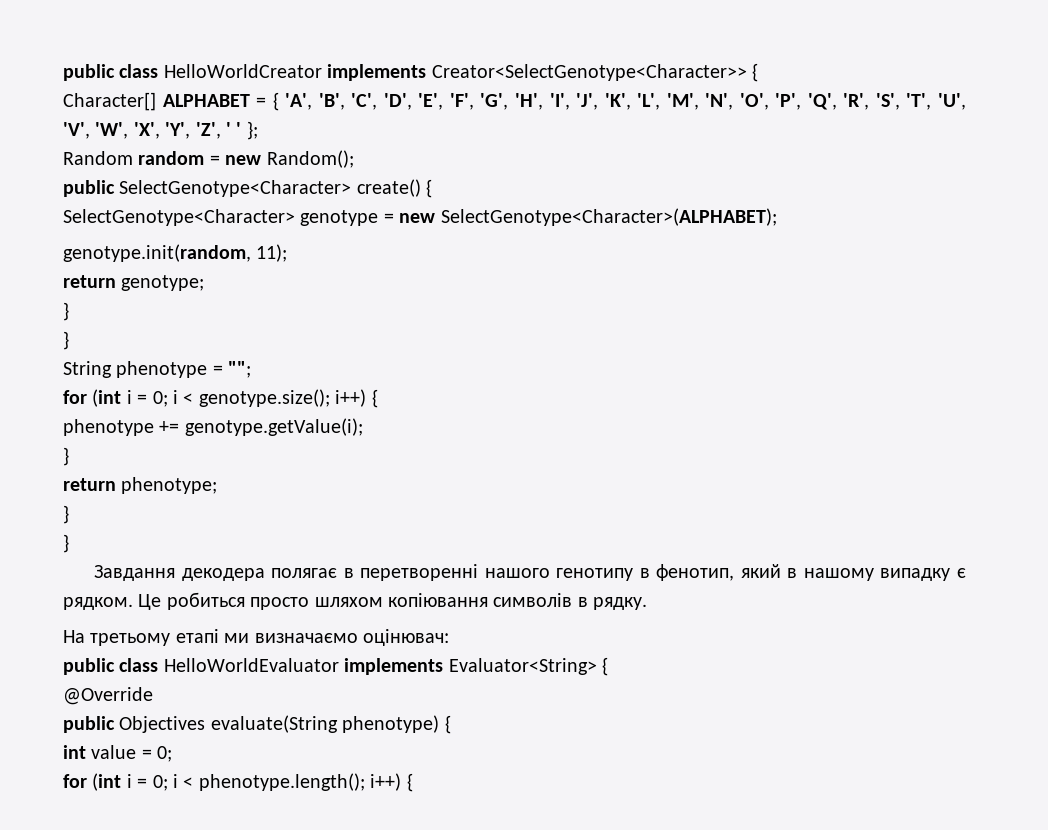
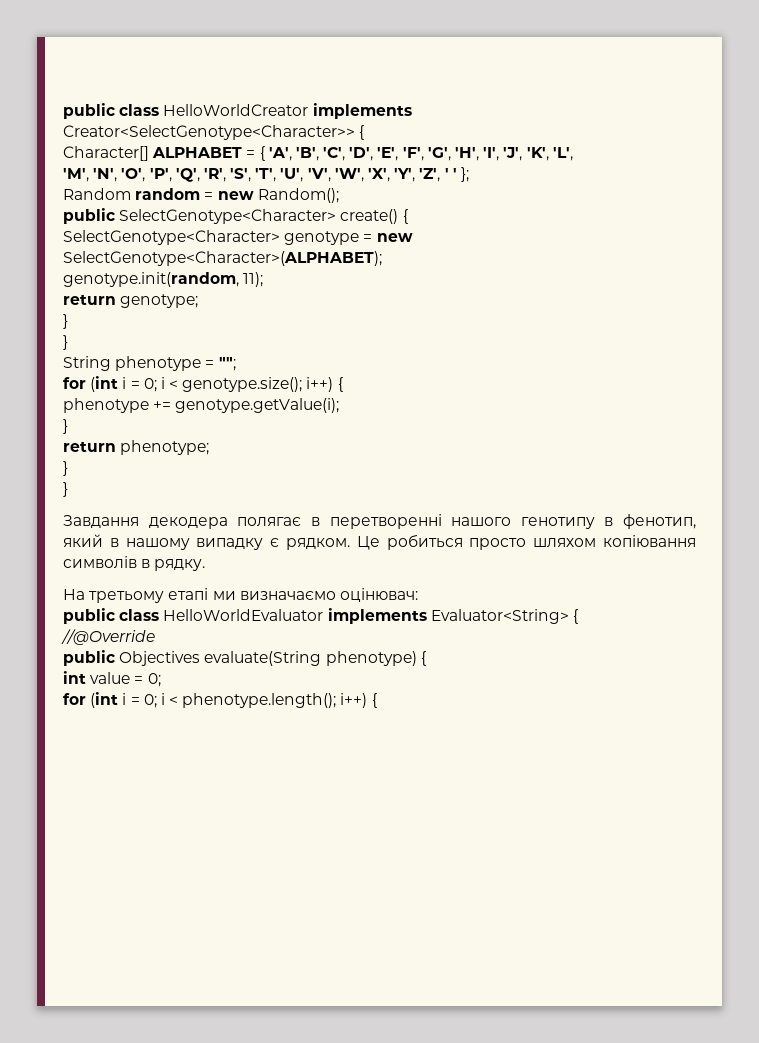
(661, 101) none -> (573, 154) //
[63,687,153,705] @Override -> [61,629,155,645] //@Override

